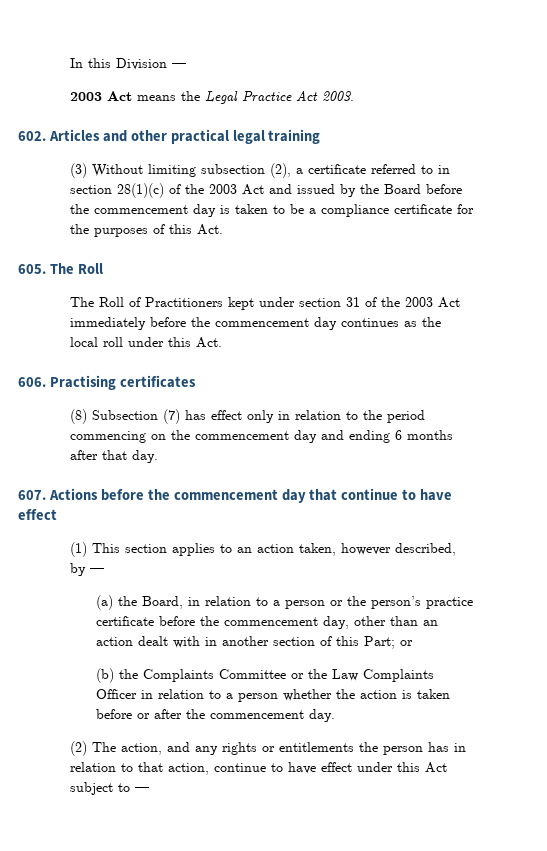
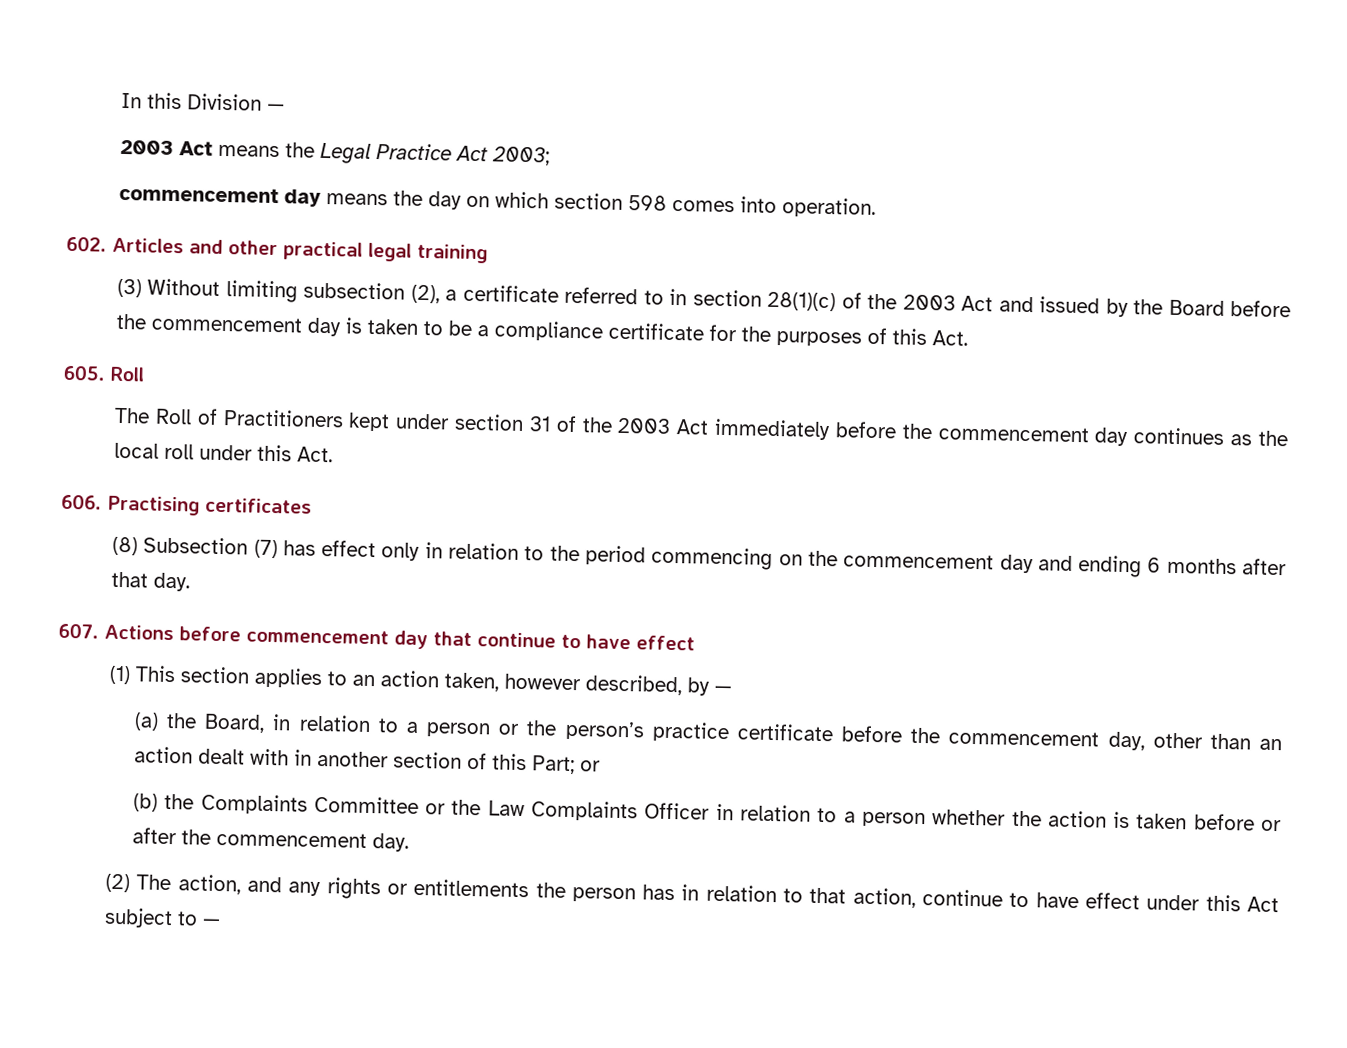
[321,91,354,101] 2003. -> [491,146,550,166] [118,185,876,218] 2003; // commencement day means the day on which section 598 comes into operation.
[49,263,74,274] The -> (106, 373) none
[147,489,170,500] the -> (241, 634) none

